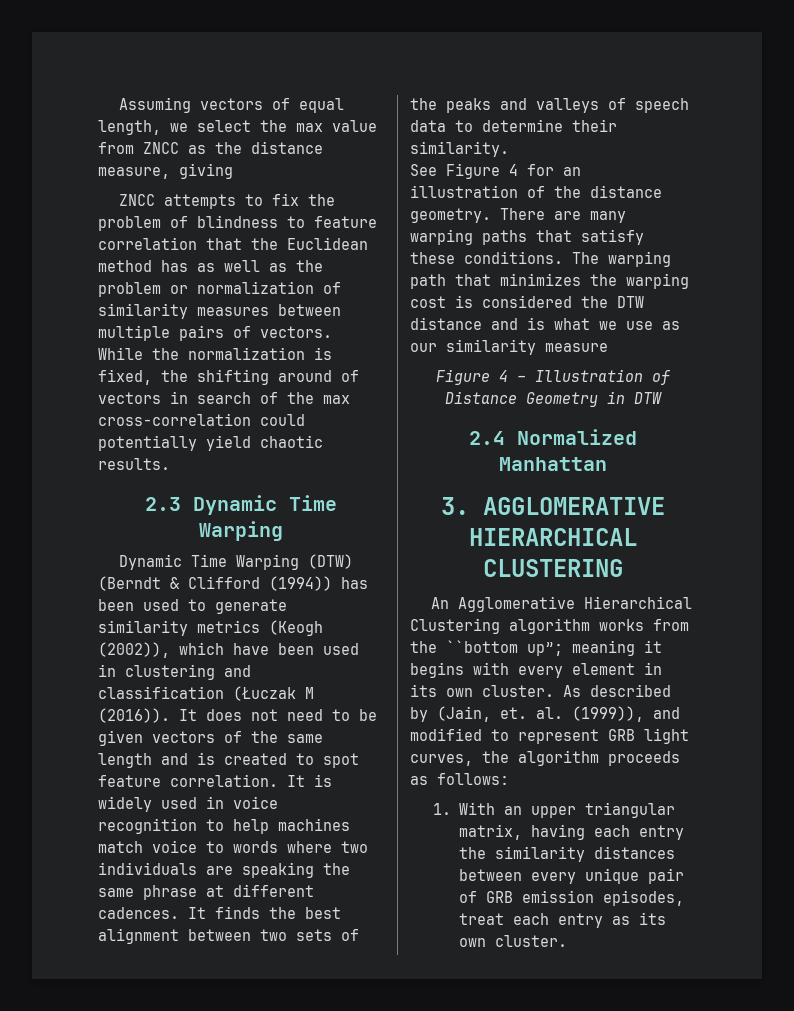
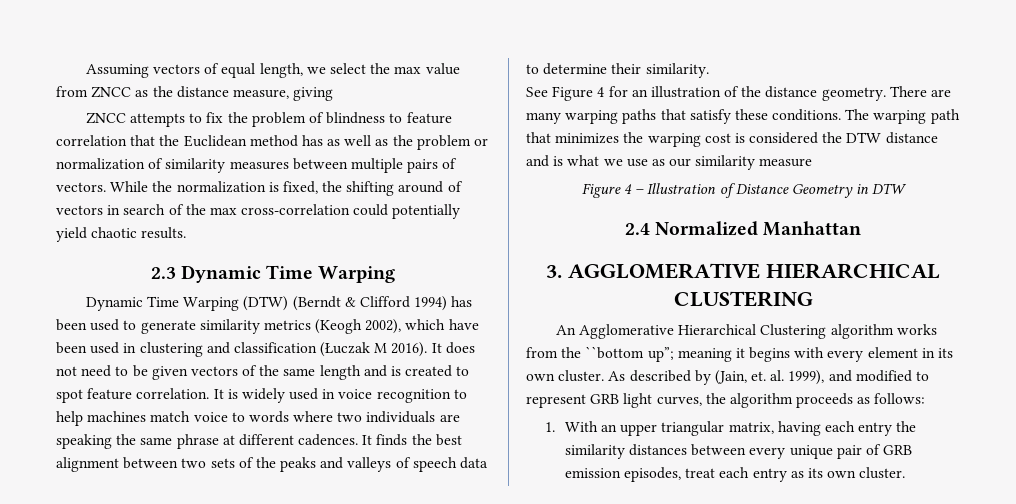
[269,576,332,591] (1994)) -> [414,296,448,311] 1994)
[98,642,170,658] (2002)), -> [365,319,402,334] 2002),
[98,708,170,723] (2016)). -> [391,342,428,357] 2016).
[572,706,644,722] (1999)), -> [788,370,825,385] 1999),

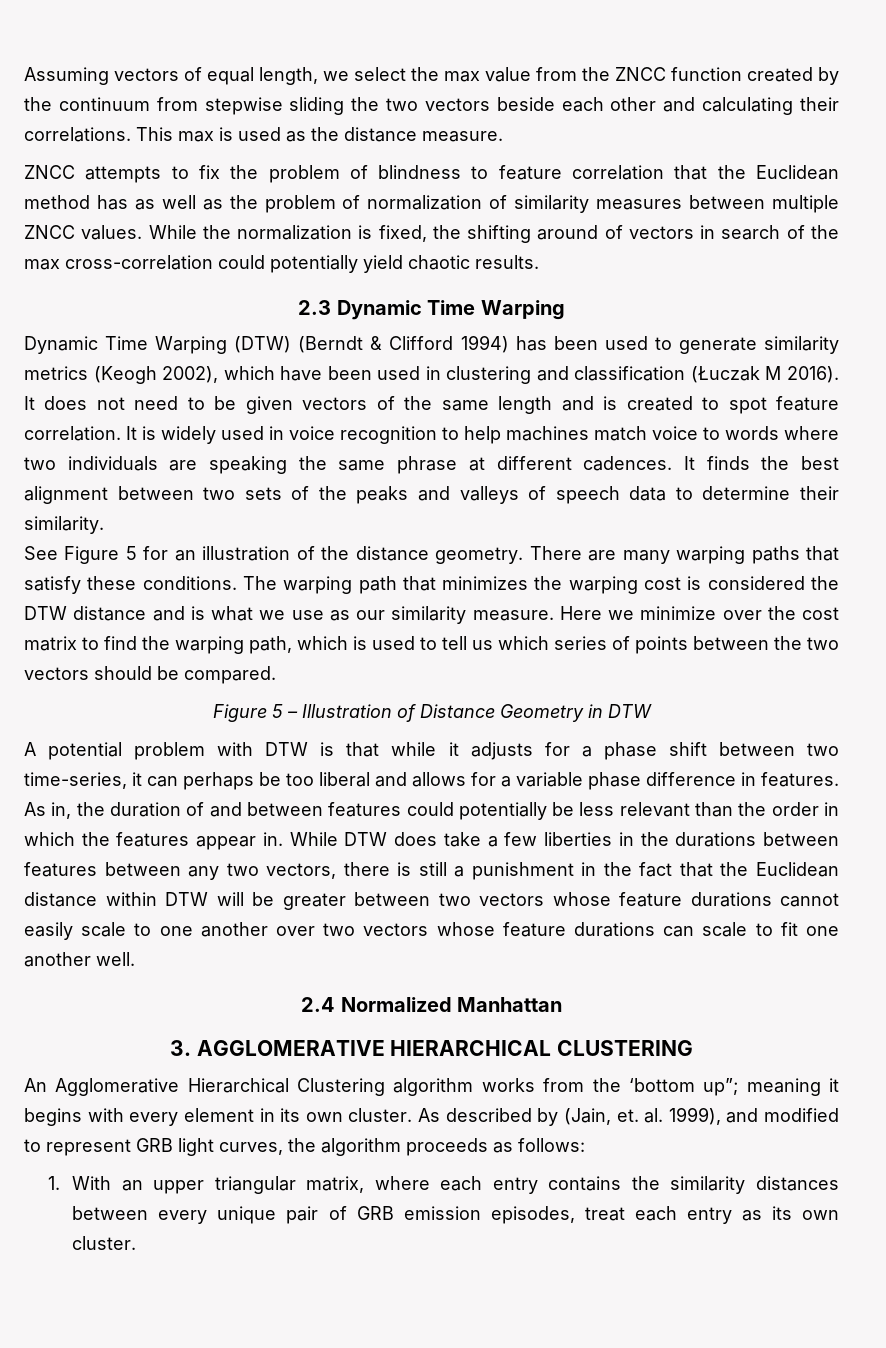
[91,86,132,98] ZNCC -> [582,67,839,85] [24,97,839,115] [24,127,281,142] the ZNCC function created by the continuum from stepwise sliding the two vectors beside each other and calculating their correlations. This max is used
[232,87,334,101] measure, giving -> [422,131,503,142] measure.
[474,138,489,146] or -> [342,195,361,209] of
[407,158,458,173] [56,182,106,192] pairs of vectors. -> [24,225,143,240] ZNCC values.
[597,87,605,97] 4 -> [125,546,137,560] 5
[759,158,813,167] [581,183,632,198] measure // Figure 4 -> [472,606,839,621] [24,636,839,654] [24,666,276,684] [212,704,283,722] measure. Here we minimize over the cost matrix to find the warping path, which is used to tell us which series of points between the two vectors should be compared. // Figure 5
(908, 188) none -> [24,742,840,760] [24,772,839,790] [24,802,839,820] [24,832,840,850] [24,862,839,880] [24,892,839,910] [24,922,840,940] [24,952,135,967] // A potential problem with DTW is that while it adjusts for a phase shift between two time-series, it can perhaps be too liberal and allows for a variable phase difference in features. As in, the duration of and between features could potentially be less relevant than the order in which the features appear in. While DTW does take a few liberties in the durations between features between any two vectors, there is still a punishment in the fact that the Euclidean distance within DTW will be greater between two vectors whose feature durations cannot easily scale to one another over two vectors whose feature durations can scale to fit one another well.
[585,346,645,359] ``bottom -> [628,1078,695,1092] ‘bottom
[777,421,893,436] having each entry -> [374,1176,622,1194] where each entry contains

